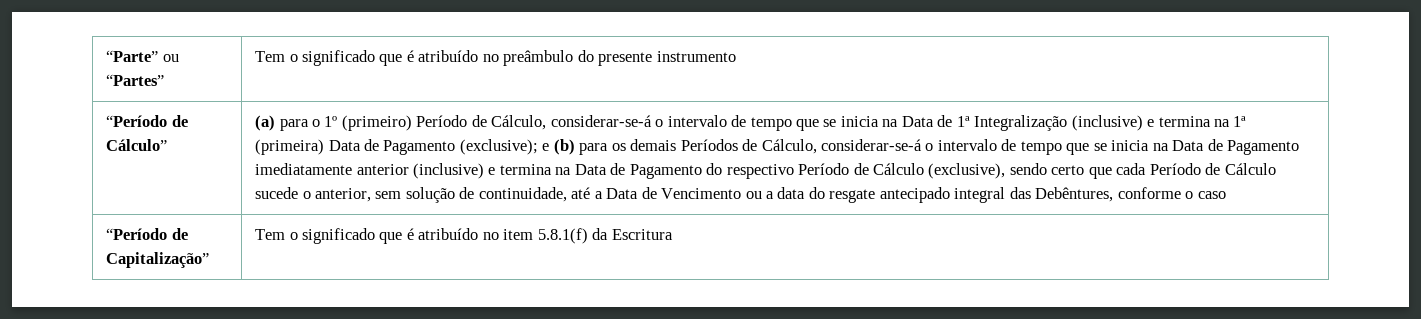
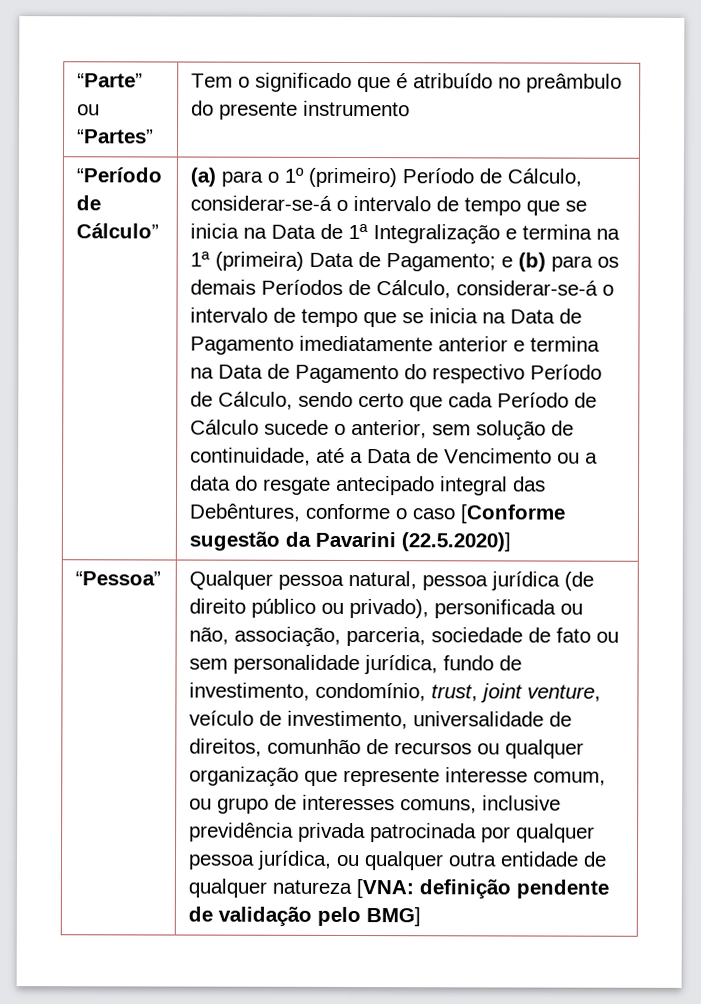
[1071,115,1143,131] (inclusive) -> (501, 234) none
[383,139,538,155] Pagamento (exclusive); -> [386,253,497,272] Pagamento;
[413,163,485,179] (inclusive) -> (509, 344) none
[873,163,1006,179] Cálculo (exclusive), -> [218,391,294,410] Cálculo,
[106,228,188,240] [106,252,210,268] [255,228,673,244] // “Período de Capitalização” | Tem o significado que é atribuído no item 5.8.1(f) da Escritura -> [460,504,566,524] [189,531,512,552] [75,571,162,586] [189,570,595,591] [189,598,584,619] [189,626,620,647] [189,654,523,675] [189,682,602,703] [189,710,573,730] [189,738,585,759] [189,766,607,787] [189,794,562,814] [189,822,596,843] [188,850,608,871] [188,878,610,900] [188,906,422,927] [Conforme sugestão da Pavarini (22.5.2020)] // “Pessoa” | Qualquer pessoa natural, pessoa jurídica (de direito público ou privado), personificada ou não, associação, parceria, sociedade de fato ou sem personalidade jurídica, fundo de investimento, condomínio, trust, joint venture, veículo de investimento, universalidade de direitos, comunhão de recursos ou qualquer organização que represente interesse comum, ou grupo de interesses comuns, inclusive previdência privada patrocinada por qualquer pessoa jurídica, ou qualquer outra entidade de qualquer natureza [VNA: definição pendente de validação pelo BMG]

